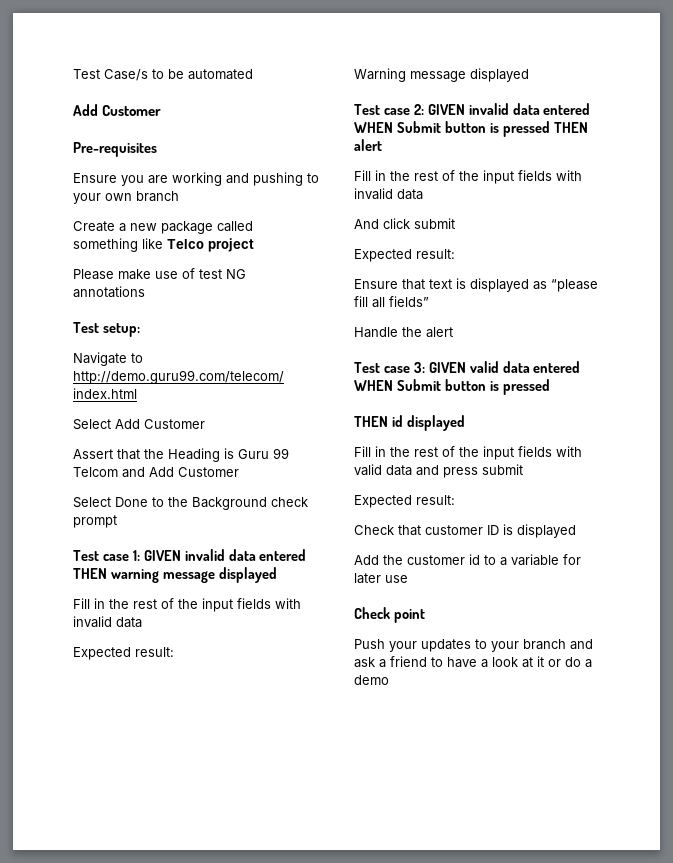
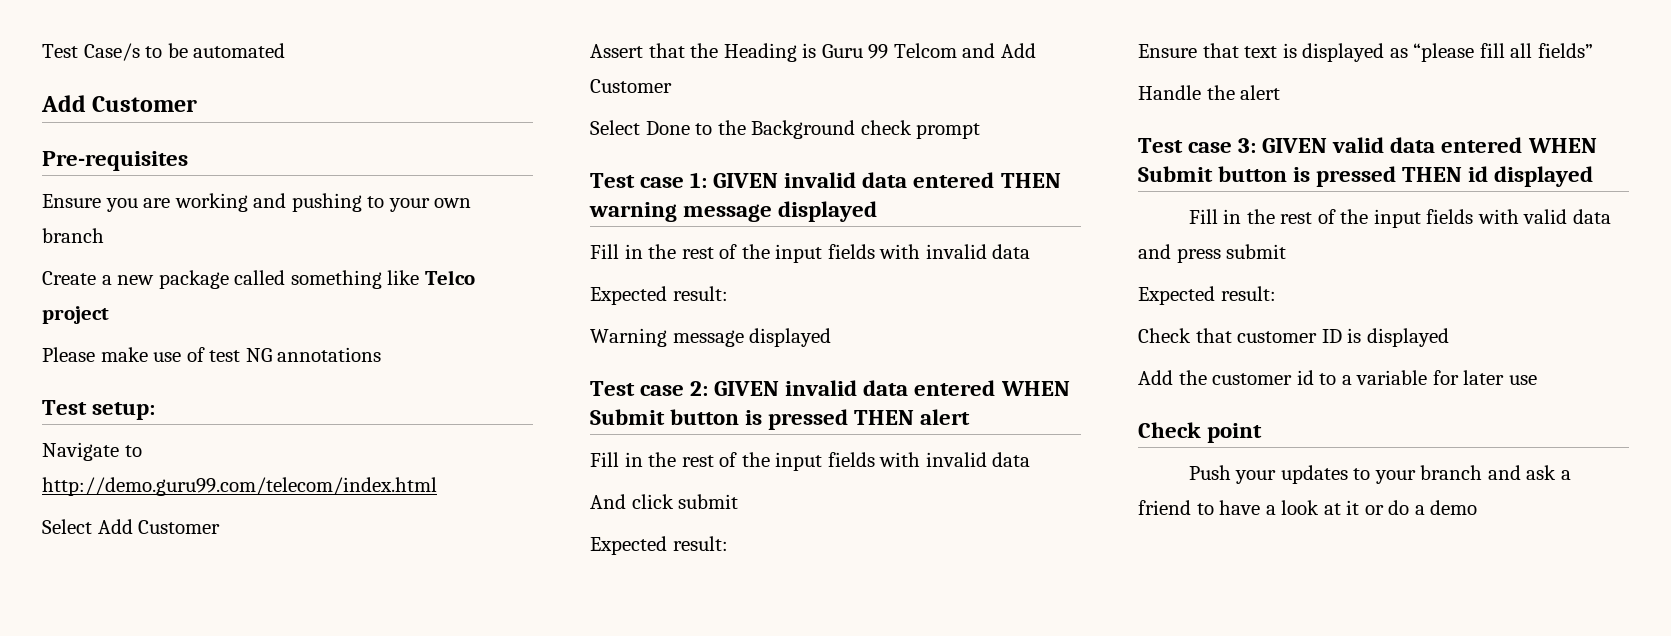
(550, 387) // -> (1397, 176) none

